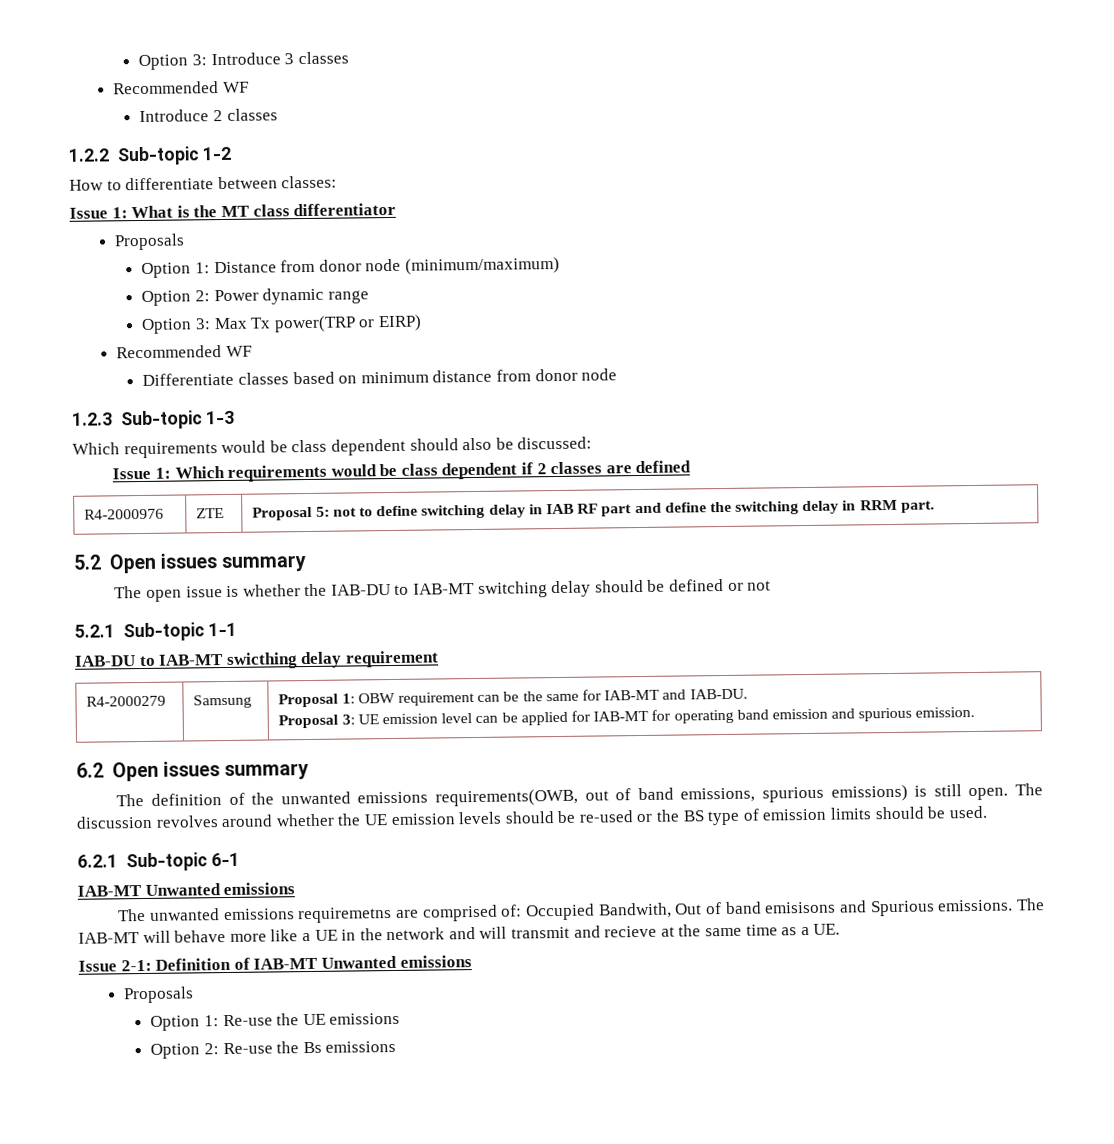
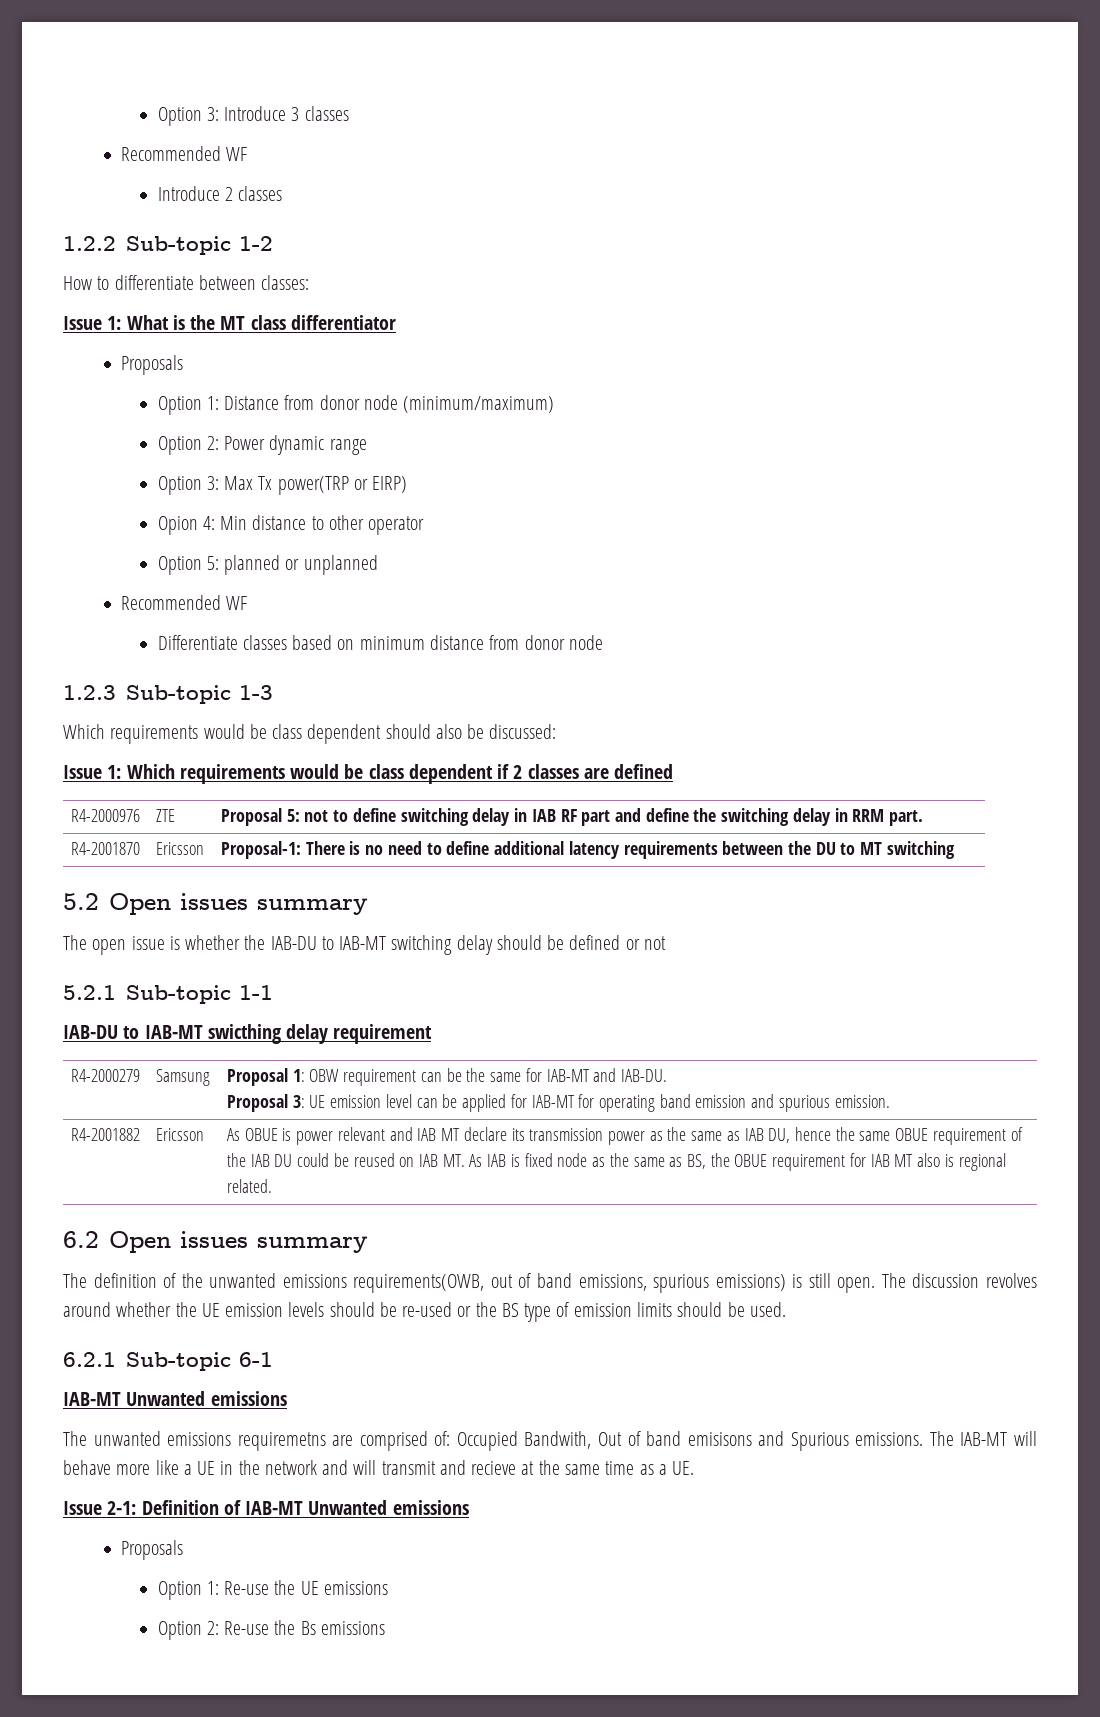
(422, 323) none -> [157,515,425,535] [157,555,378,575] // Opion 4: Min distance to other operator // Option 5: planned or unplanned
(935, 506) none -> [70,842,140,855] [155,842,204,855] [220,841,955,859] // R4-2001870 | Ericsson | Proposal-1: There is no need to define additional latency requirements between the DU to MT switching
(976, 712) none -> [70,1128,140,1141] [155,1128,204,1141] [226,1127,1023,1145] [226,1153,1006,1171] [226,1179,272,1193] // R4-2001882 | Ericsson | As OBUE is power relevant and IAB MT declare its transmission power as the same as IAB DU, hence the same OBUE requirement of the IAB DU could be reused on IAB MT. As IAB is fixed node as the same as BS, the OBUE requirement for IAB MT also is regional related.

